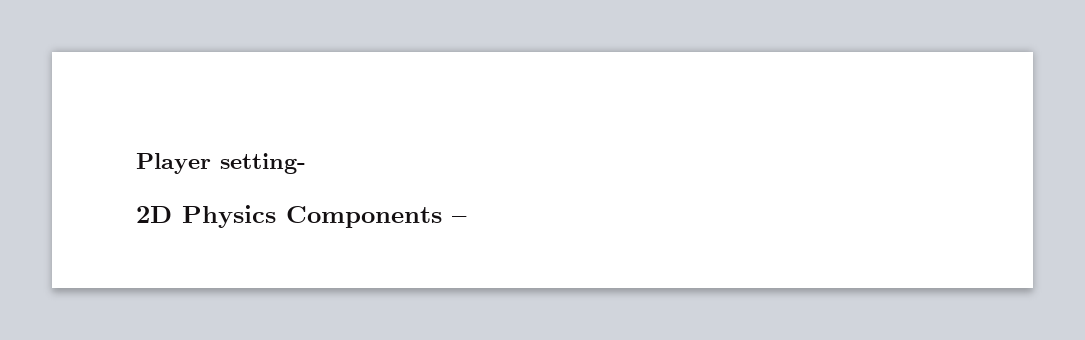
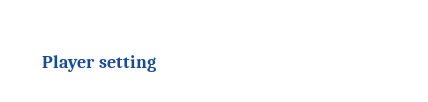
[220,153,306,174] [136,205,467,228] setting- // 2D Physics Components – -> [98,55,156,72] setting

